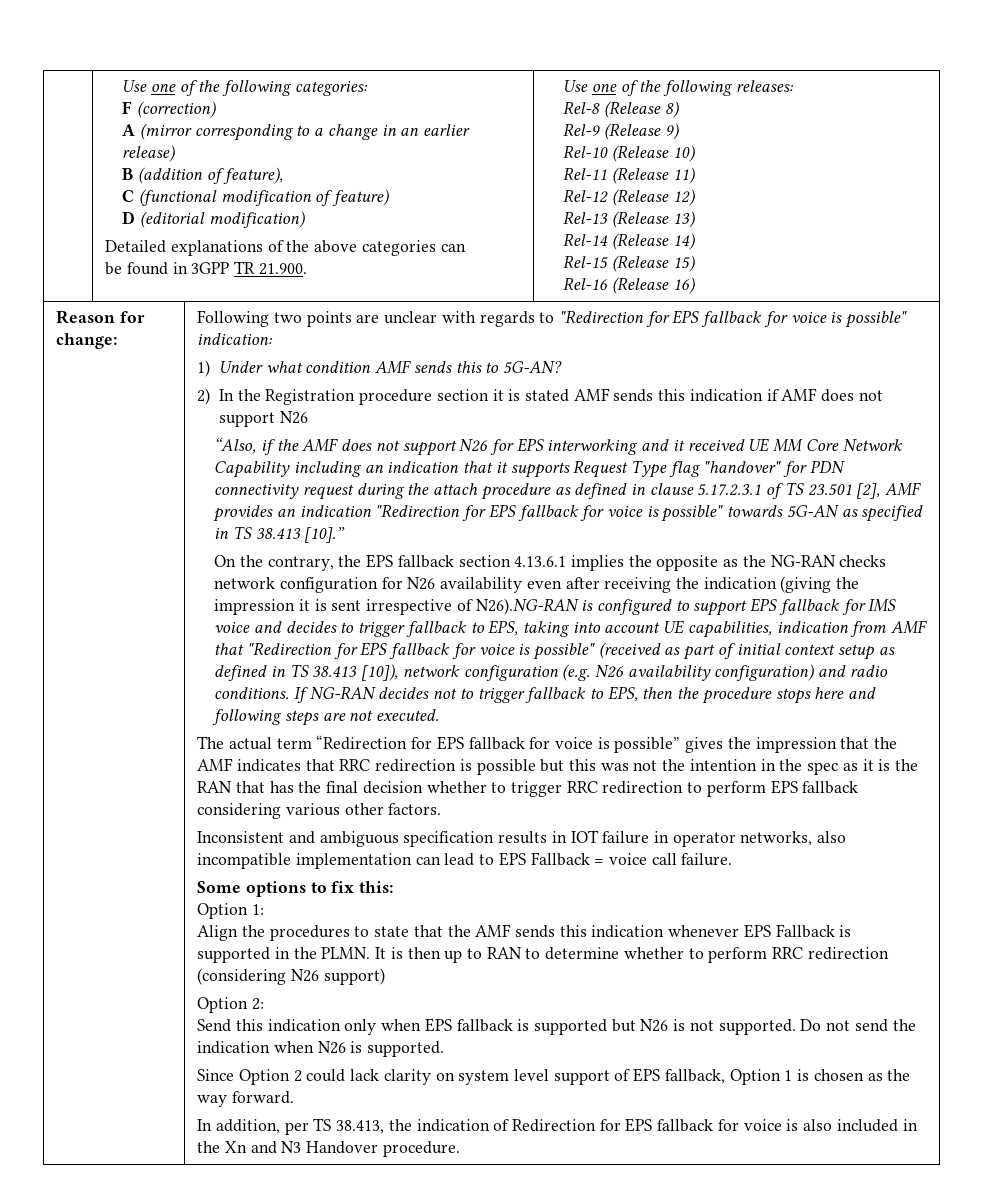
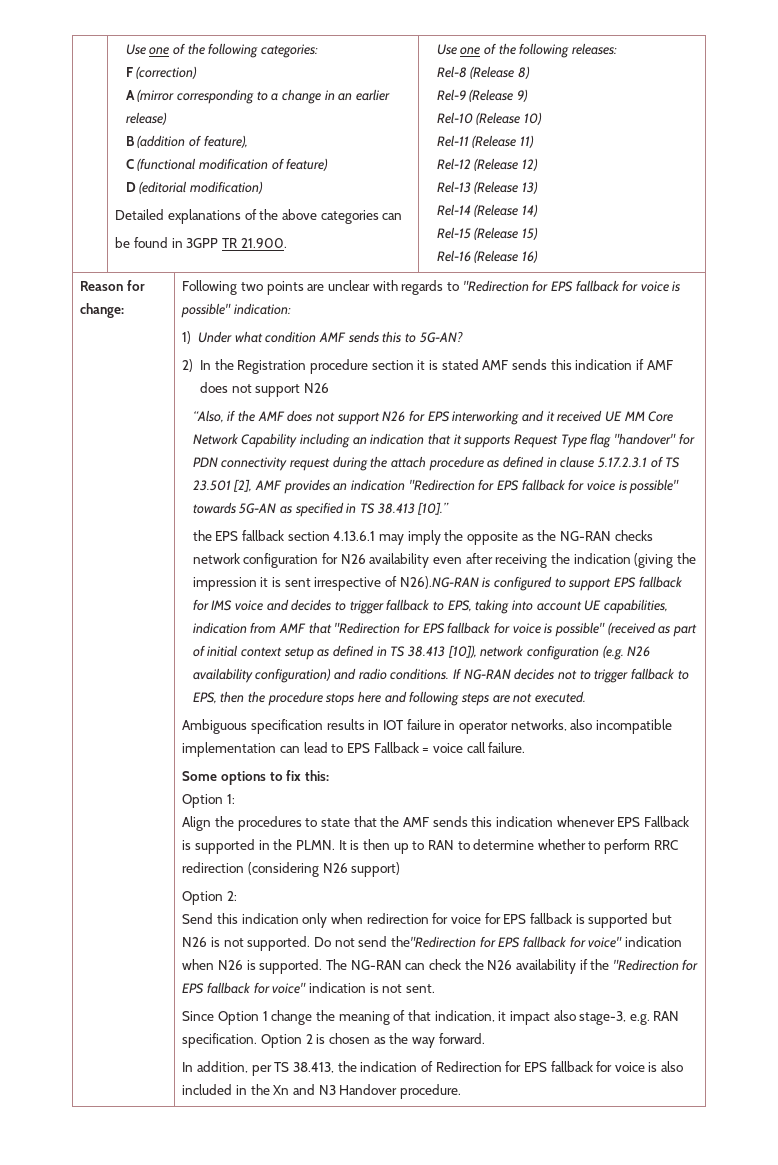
[214,555,334,571] On the contrary, -> (450, 508) none
[571,555,625,571] implies -> [379,530,441,545] may imply
[197,735,898,753] [197,758,918,775] [197,780,859,797] [197,803,442,819] [197,831,399,847] The actual term “Redirection for EPS fallback for voice is possible” gives the impression that the AMF indicates that RRC redirection is possible but this was not the intention in the spec as it is the RAN that has the final decision whether to trigger RRC redirection to perform EPS fallback considering various other factors. // Inconsistent and ambiguous -> [182,719,248,734] Ambiguous
(422, 1025) none -> [366,913,501,924] redirection for voice for
[892,1019,916,1031] the -> [390,936,623,948] the"Redirection for EPS fallback for voice"
[197,1068,793,1085] // Since Option 2 could lack clarity on system level support of EPS fallback, Option 1 -> [325,959,699,974] [182,982,435,994] [182,1010,680,1025] [182,1033,313,1048] The NG-RAN can check the N26 availability if the "Redirection for EPS fallback for voice" indication is not sent. // Since Option 1 change the meaning of that indication, it impact also stage-3, e.g. RAN specification. Option 2

